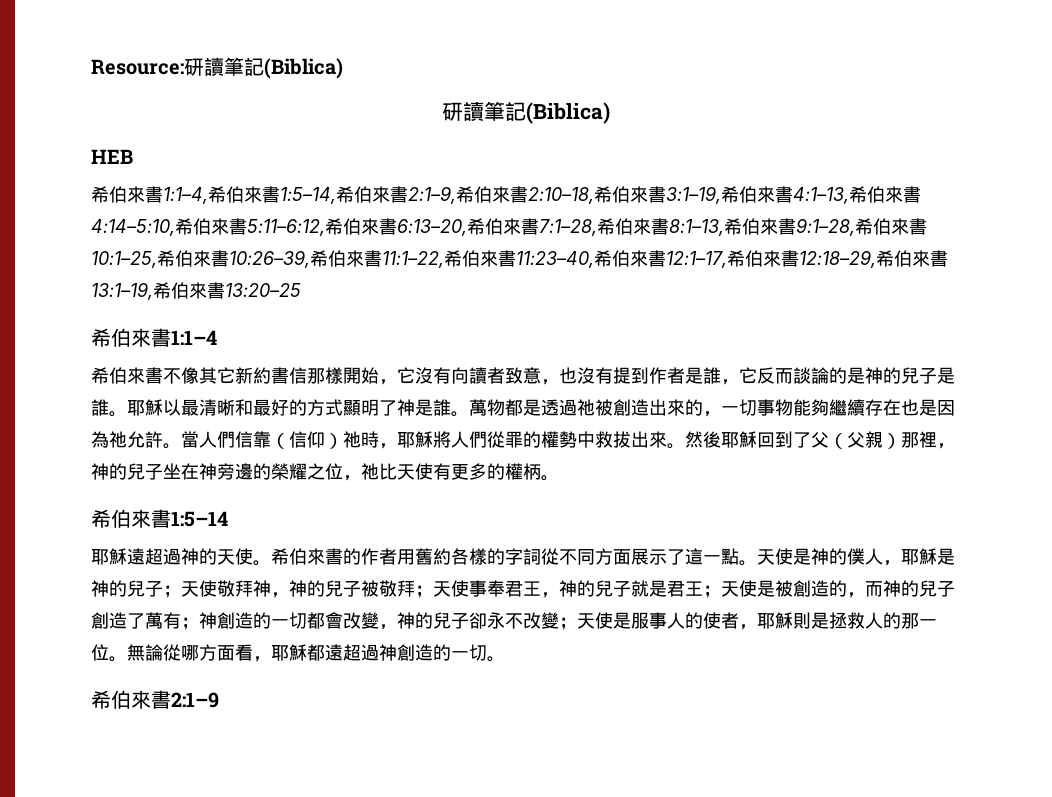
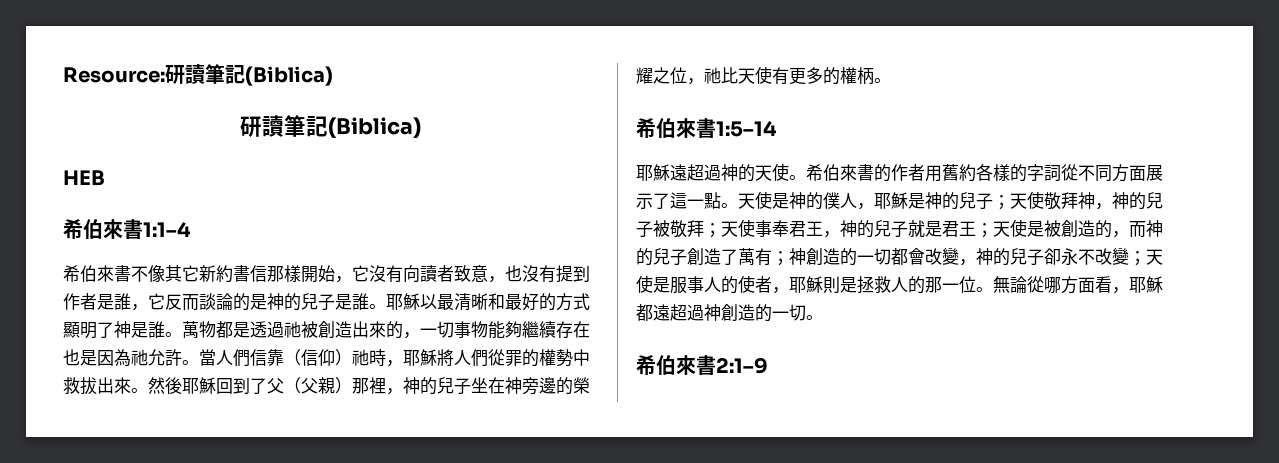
[91,186,921,204] [91,218,927,236] [91,250,948,268] [91,282,301,300] // 希伯來書1:1–4,希伯來書1:5–14,希伯來書2:1–9,希伯來書2:10–18,希伯來書3:1–19,希伯來書4:1–13,希伯來書4:14–5:10,希伯來書5:11–6:12,希伯來書6:13–20,希伯來書7:1–28,希伯來書8:1–13,希伯來書9:1–28,希伯來書10:1–25,希伯來書10:26–39,希伯來書11:1–22,希伯來書11:23–40,希伯來書12:1–17,希伯來書12:18–29,希伯來書13:1–19,希伯來書13:20–25 -> (105, 178) none

